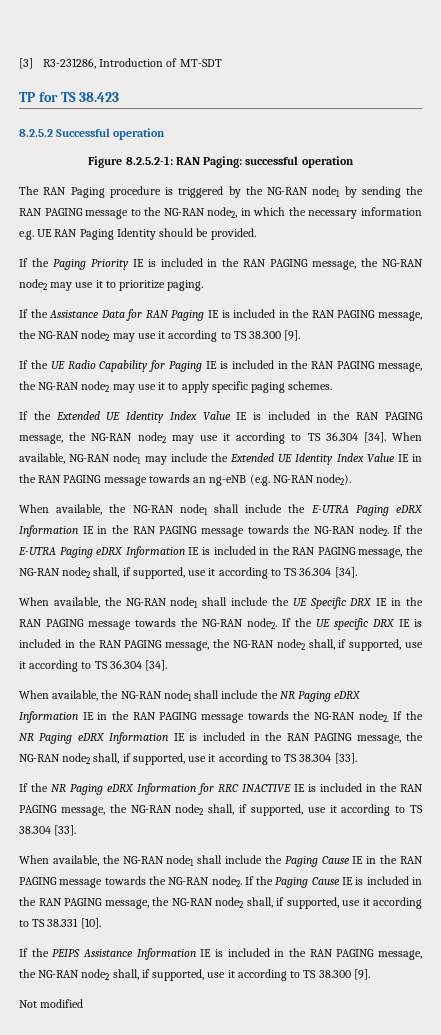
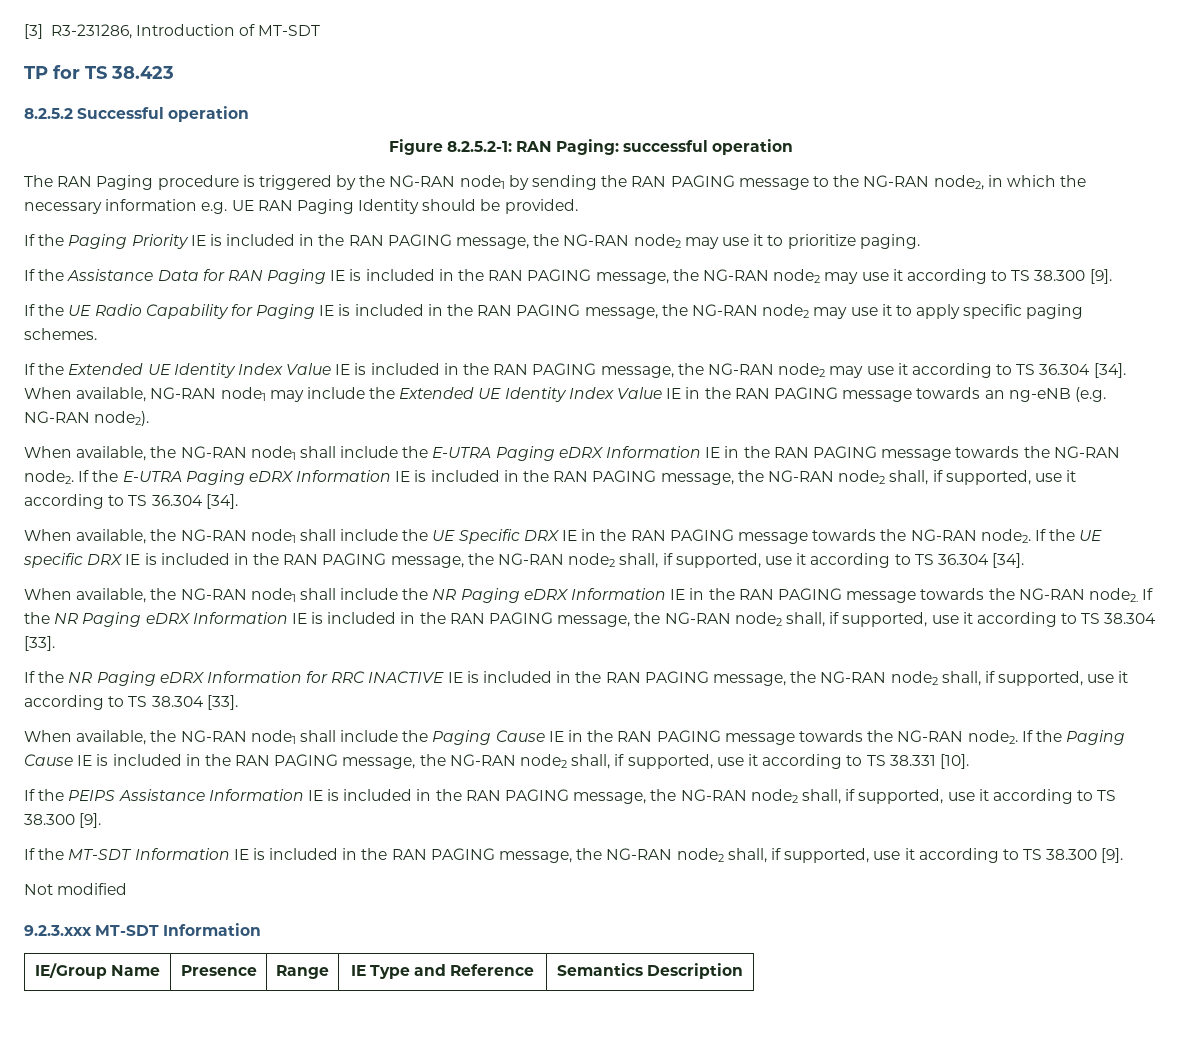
[19,999,84,1008] Not modified -> [24,848,1124,863] [24,883,128,895] [24,923,262,936] [34,963,161,979] [180,965,257,976] [276,965,329,979] [350,964,535,979] [556,963,744,979] If the MT-SDT Information IE is included in the RAN PAGING message, the NG-RAN node2 shall, if supported, use it according to TS 38.300 [9]. // Not modified // 9.2.3.xxx MT-SDT Information // IE/Group Name | Presence | Range | IE Type and Reference | Semantics Description

